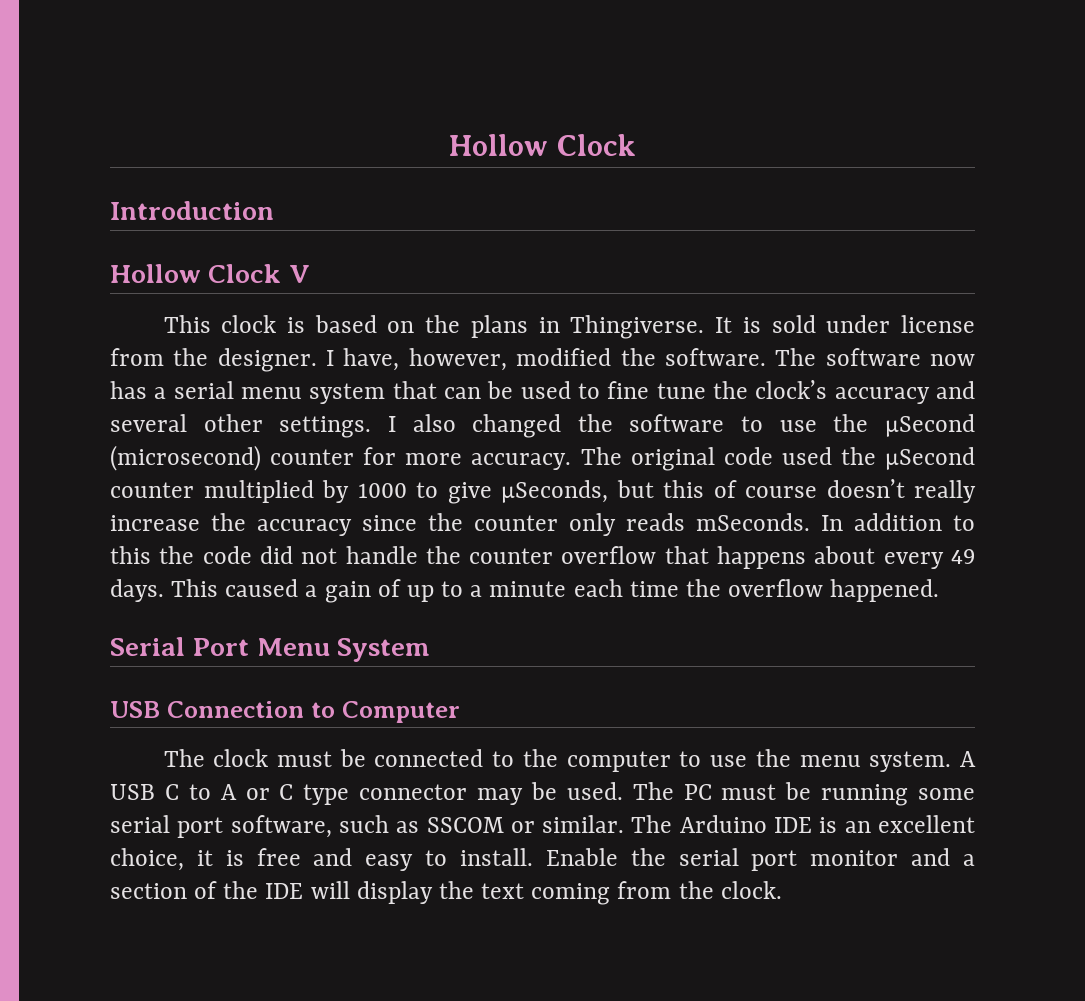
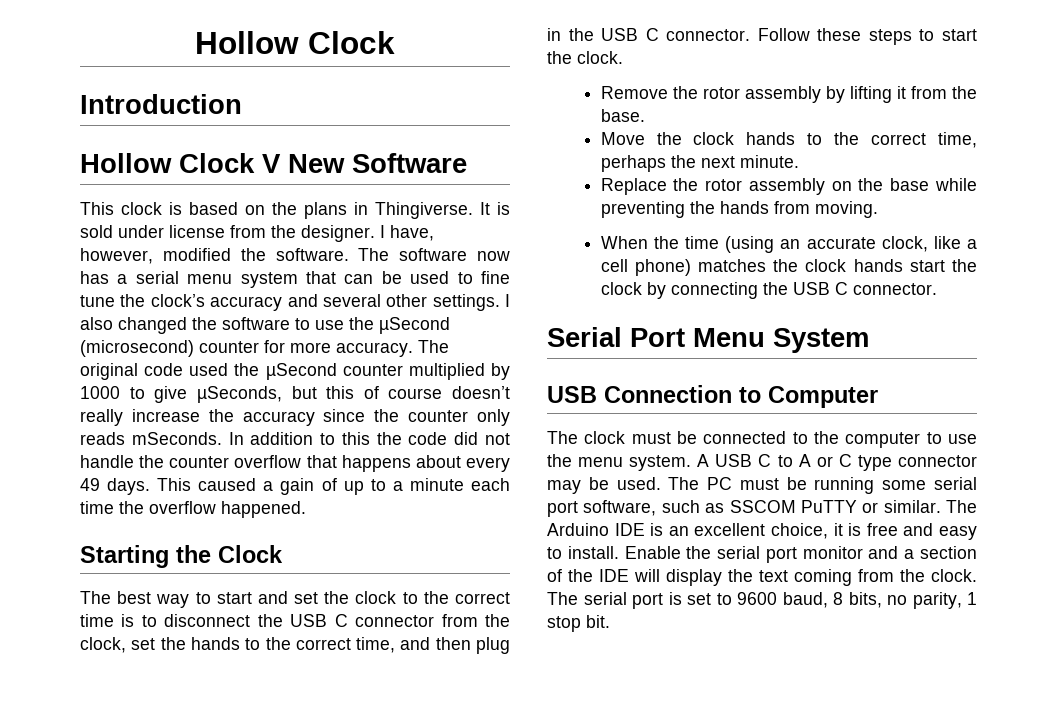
(310, 274) none -> [288,153,467,173] New Software
(940, 590) none -> [80,545,283,568] [80,591,511,608] [80,614,511,627] [80,637,511,654] [547,28,977,45] [547,51,623,64] [600,86,978,103] [600,109,645,122] [600,132,977,148] [600,155,799,172] [600,178,977,195] [600,201,878,218] [600,236,978,253] [600,259,977,276] [600,282,937,299] // Starting the Clock // The best way to start and set the clock to the correct time is to disconnect the USB C connector from the clock, set the hands to the correct time, and then plug in the USB C connector. Follow these steps to start the clock. // Remove the rotor assembly by lifting it from the base. // Move the clock hands to the correct time, perhaps the next minute. // Replace the rotor assembly on the base while preventing the hands from moving. // When the time (using an accurate clock, like a cell phone) matches the clock hands start the clock by connecting the USB C connector.
(504, 825) none -> [800,500,857,513] PuTTY
(782, 890) none -> [547,592,977,609] [547,615,610,632] The serial port is set to 9600 baud, 8 bits, no parity, 1 stop bit.

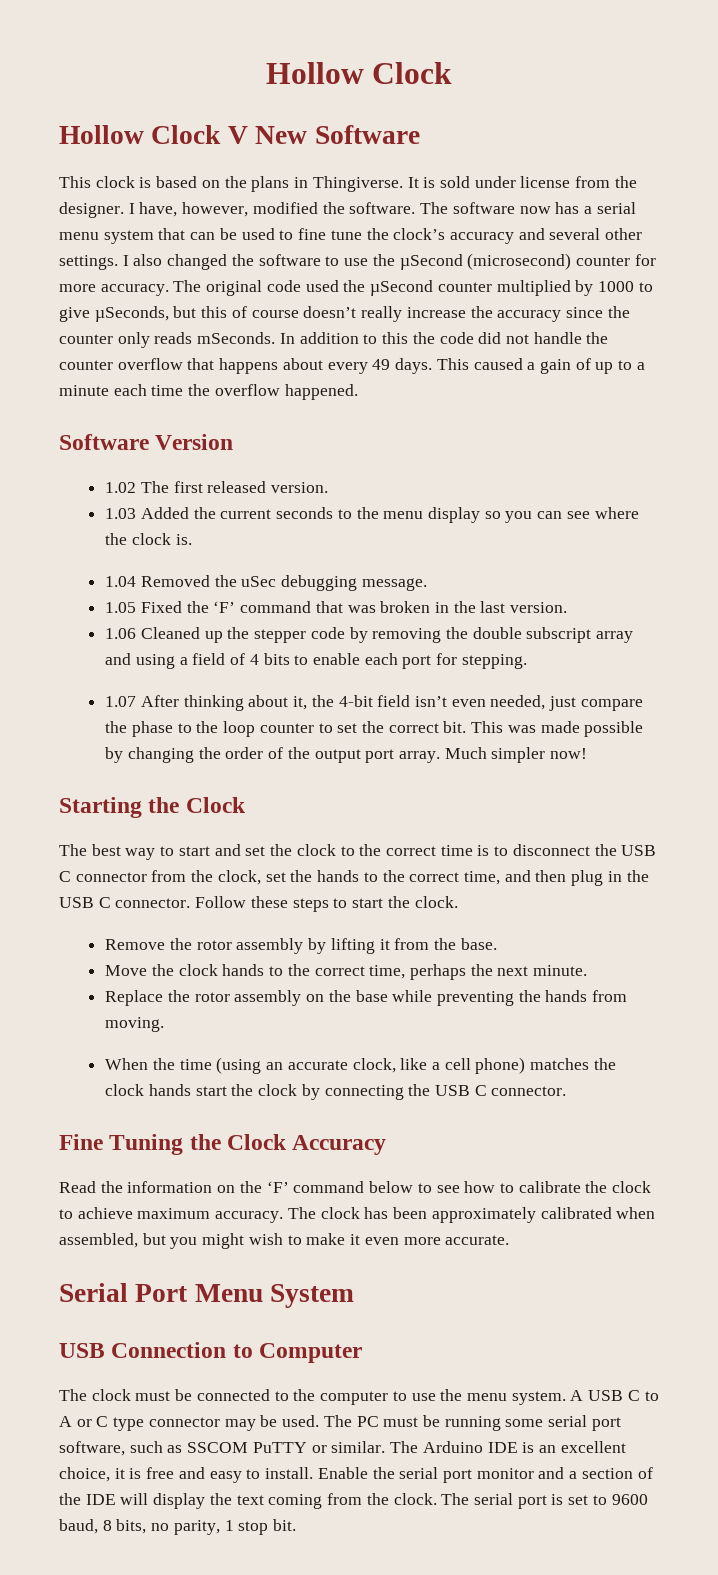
[195,31,395,54] [80,94,242,114] Hollow Clock // Introduction -> [265,62,453,84] Hollow Clock
(306, 509) none -> [59,434,234,450] [105,481,329,493] [105,507,639,523] [105,533,192,545] [105,575,427,591] [105,601,568,613] [105,627,634,643] [105,653,527,669] [105,695,643,711] [105,721,644,737] [105,747,588,763] // Software Version // 1.02 The first released version. // 1.03 Added the current seconds to the menu display so you can see where the clock is. // 1.04 Removed the uSec debugging message. // 1.05 Fixed the ‘F’ command that was broken in the last version. // 1.06 Cleaned up the stepper code by removing the double subscript array and using a field of 4 bits to enable each port for stepping. // 1.07 After thinking about it, the 4-bit field isn’t even needed, just compare the phase to the loop counter to set the correct bit. This was made possible by changing the order of the output port array. Much simpler now!
(937, 289) none -> [59,1134,387,1155] [59,1181,652,1193] [59,1207,656,1223] [59,1233,510,1249] // Fine Tuning the Clock Accuracy // Read the information on the ‘F’ command below to see how to calibrate the clock to achieve maximum accuracy. The clock has been approximately calibrated when assembled, but you might wish to make it even more accurate.

